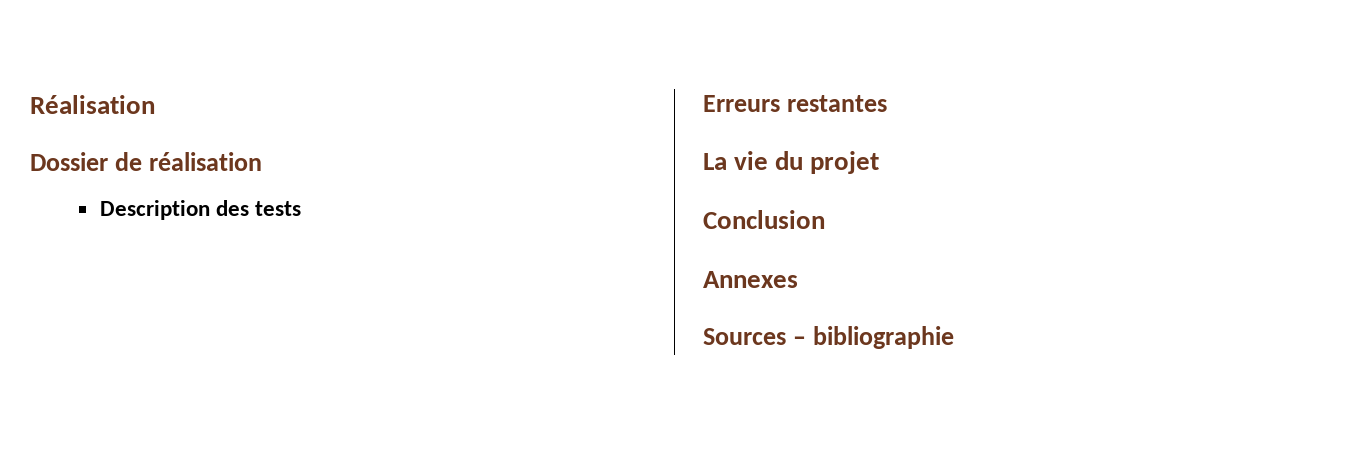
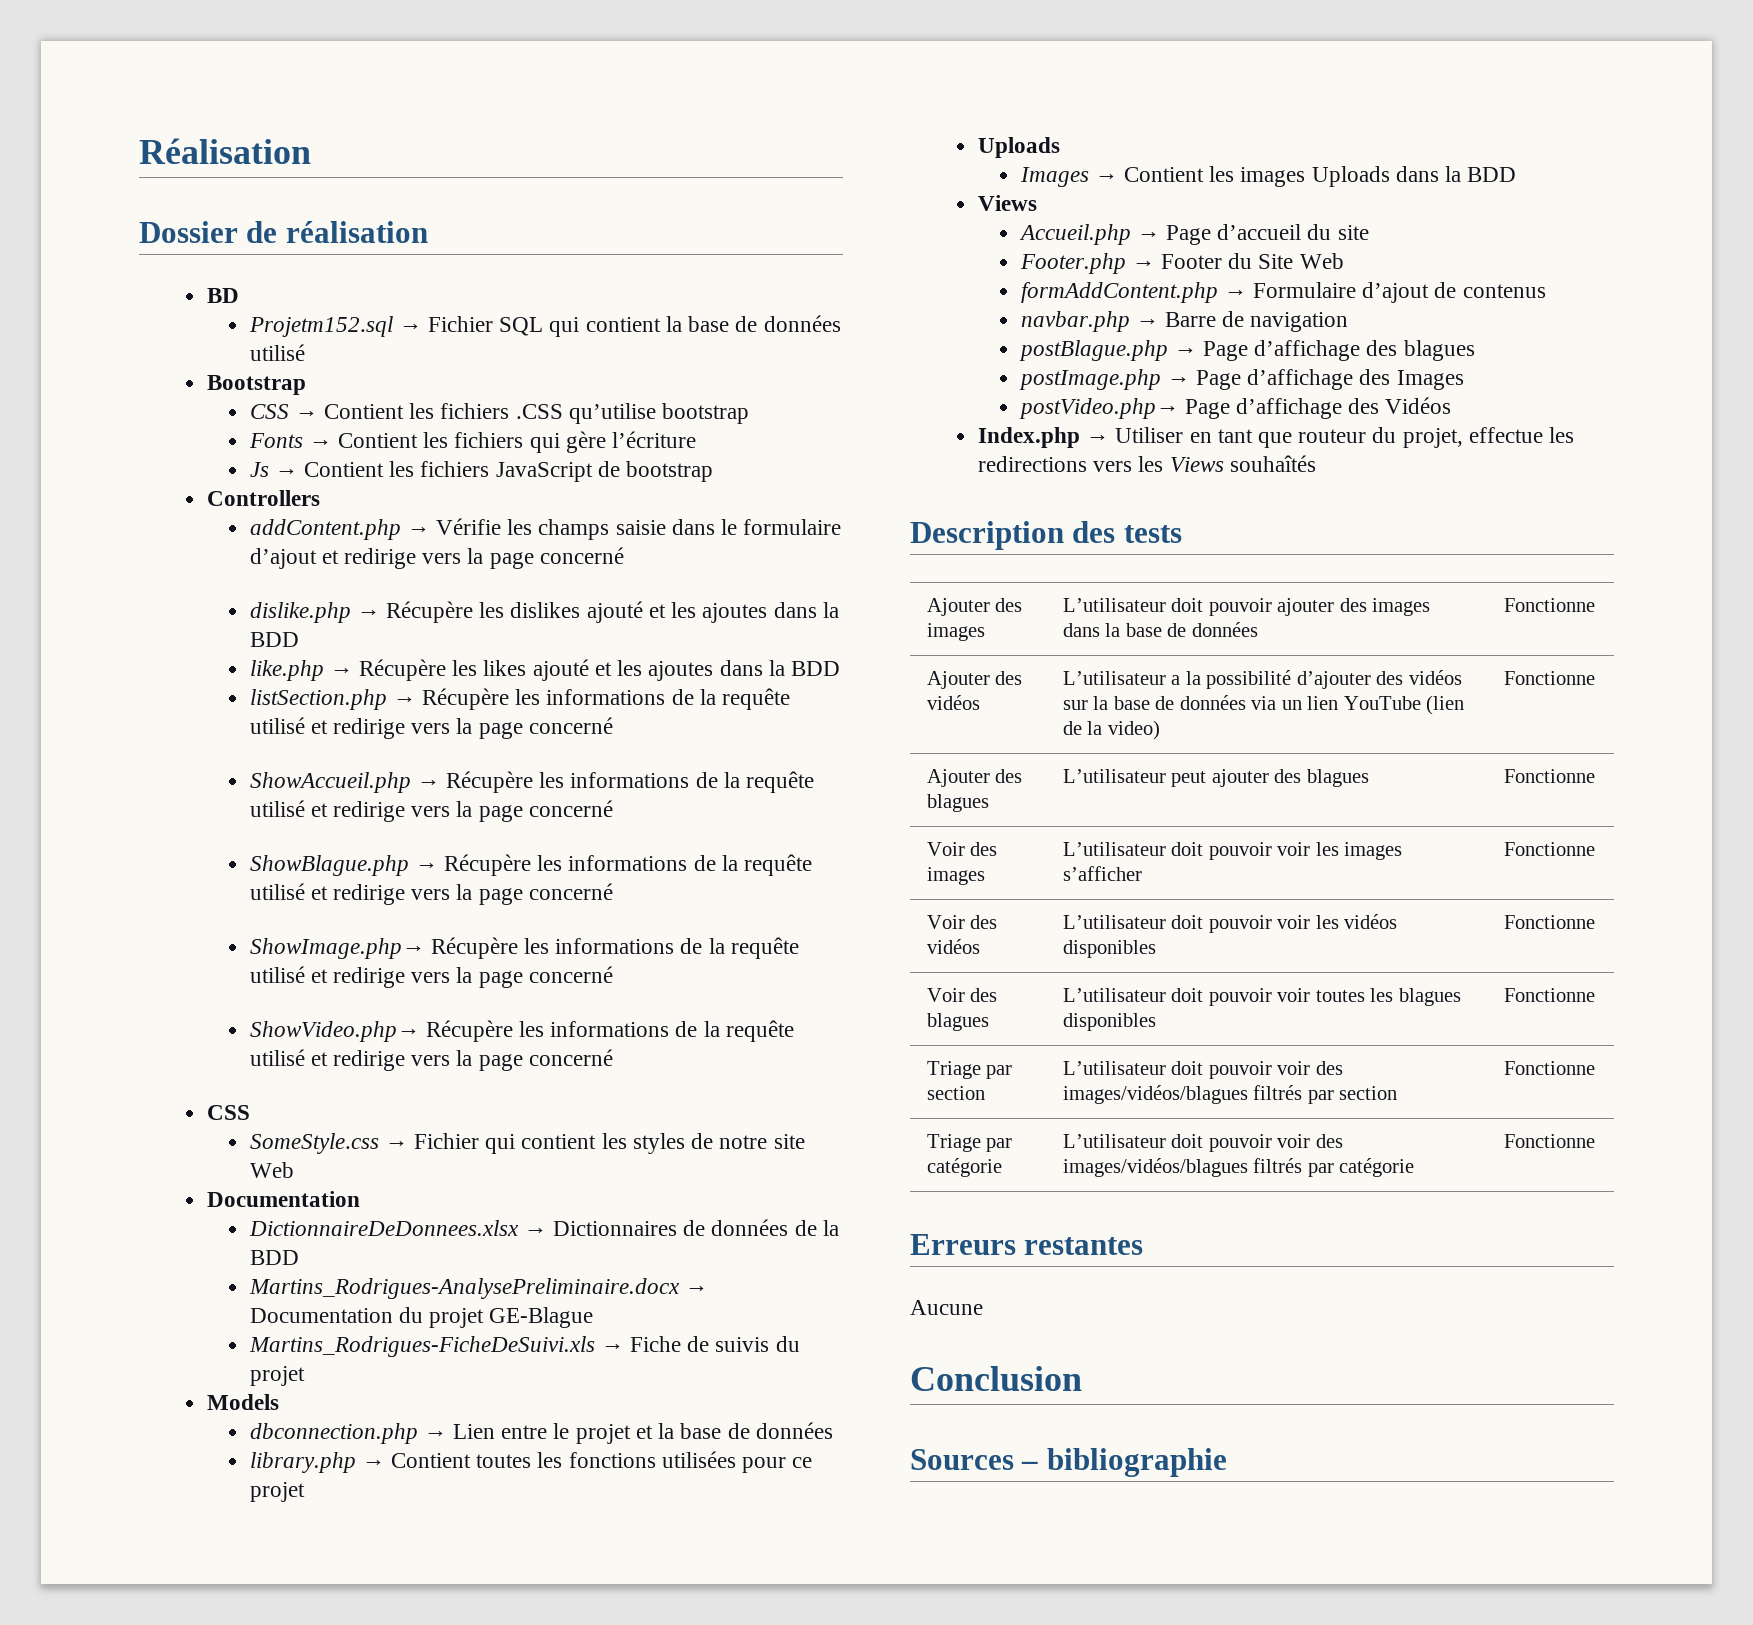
[99,200,302,220] [703,95,887,112] [703,151,880,174] Description des tests // Erreurs restantes // La vie du projet -> [206,288,239,303] [248,315,841,337] [249,344,305,361] [206,375,306,395] [249,403,750,424] [248,431,697,453] [249,461,714,482] [206,490,320,506] [249,518,842,540] [249,547,624,569] [249,601,839,623] [249,632,299,647] [249,659,840,681] [249,688,791,710] [249,717,613,739] [249,771,815,793] [249,800,613,822] [249,854,813,876] [249,883,613,905] [249,937,799,959] [249,966,613,988] [249,1020,794,1042] [249,1049,613,1071] [206,1105,250,1120] [249,1133,805,1154] [249,1162,294,1178] [206,1191,360,1207] [248,1219,839,1236] [249,1250,299,1265] [248,1278,708,1299] [249,1307,594,1328] [248,1336,800,1357] [249,1366,305,1386] [206,1394,279,1410] [249,1422,833,1444] [249,1451,813,1473] [249,1482,305,1502] [977,137,1060,158] [1019,166,1517,187] [977,195,1037,211] [1018,224,1369,245] [1019,253,1344,274] [1020,282,1546,303] [1020,311,1349,332] [1018,340,1475,361] [1018,369,1464,390] [1018,397,1452,419] [977,427,1575,448] [977,455,1316,472] [910,521,1182,550] [926,598,1023,616] [926,623,985,641] [1062,598,1431,616] [1062,622,1258,637] [1503,598,1595,612] [926,671,1023,689] [926,695,980,710] [1062,670,1462,689] [1062,695,1465,715] [1062,720,1160,740] [1503,671,1595,685] [926,769,1023,787] [926,794,989,812] [1062,769,1369,787] [1503,769,1595,783] [926,842,998,856] [926,867,985,885] [1062,842,1403,860] [1062,866,1142,881] [1503,842,1595,856] [926,915,998,929] [926,939,980,954] [1062,914,1398,933] [1062,940,1156,958] [1503,915,1595,929] [926,988,998,1002] [926,1013,989,1031] [1062,988,1461,1006] [1062,1013,1156,1031] [1503,988,1595,1002] [926,1061,1013,1079] [926,1086,985,1100] [1062,1061,1343,1079] [1062,1085,1398,1104] [1503,1061,1595,1075] [926,1134,1013,1152] [926,1158,1002,1177] [1062,1134,1343,1152] [1062,1158,1415,1177] [1503,1134,1595,1148] [910,1234,1144,1255] [910,1300,983,1315] BD // Projetm152.sql → Fichier SQL qui contient la base de données utilisé // Bootstrap // CSS → Contient les fichiers .CSS qu’utilise bootstrap // Fonts → Contient les fichiers qui gère l’écriture // Js → Contient les fichiers JavaScript de bootstrap // Controllers // addContent.php → Vérifie les champs saisie dans le formulaire d’ajout et redirige vers la page concerné // dislike.php → Récupère les dislikes ajouté et les ajoutes dans la BDD // like.php → Récupère les likes ajouté et les ajoutes dans la BDD // listSection.php → Récupère les informations de la requête utilisé et redirige vers la page concerné // ShowAccueil.php → Récupère les informations de la requête utilisé et redirige vers la page concerné // ShowBlague.php → Récupère les informations de la requête utilisé et redirige vers la page concerné // ShowImage.php→ Récupère les informations de la requête utilisé et redirige vers la page concerné // ShowVideo.php→ Récupère les informations de la requête utilisé et redirige vers la page concerné // CSS // SomeStyle.css → Fichier qui contient les styles de notre site Web // Documentation // DictionnaireDeDonnees.xlsx → Dictionnaires de données de la BDD // Martins_Rodrigues-AnalysePreliminaire.docx → Documentation du projet GE-Blague // Martins_Rodrigues-FicheDeSuivi.xls → Fiche de suivis du projet // Models // dbconnection.php → Lien entre le projet et la base de données // library.php → Contient toutes les fonctions utilisées pour ce projet // Uploads // Images → Contient les images Uploads dans la BDD // Views // Accueil.php → Page d’accueil du site // Footer.php → Footer du Site Web // formAddContent.php → Formulaire d’ajout de contenus // navbar.php → Barre de navigation // postBlague.php → Page d’affichage des blagues // postImage.php → Page d’affichage des Images // postVideo.php→ Page d’affichage des Vidéos // Index.php → Utiliser en tant que routeur du projet, effectue les redirections vers les Views souhaîtés // Description des tests // Ajouter des images | L’utilisateur doit pouvoir ajouter des images dans la base de données | Fonctionne // Ajouter des vidéos | L’utilisateur a la possibilité d’ajouter des vidéos sur la base de données via un lien YouTube (lien de la video) | Fonctionne // Ajouter des blagues | L’utilisateur peut ajouter des blagues | Fonctionne // Voir des images | L’utilisateur doit pouvoir voir les images s’afficher | Fonctionne // Voir des vidéos | L’utilisateur doit pouvoir voir les vidéos disponibles | Fonctionne // Voir des blagues | L’utilisateur doit pouvoir voir toutes les blagues disponibles | Fonctionne // Triage par section | L’utilisateur doit pouvoir voir des images/vidéos/blagues filtrés par section | Fonctionne // Triage par catégorie | L’utilisateur doit pouvoir voir des images/vidéos/blagues filtrés par catégorie | Fonctionne // Erreurs restantes // Aucune
[703,271,798,288] // Annexes -> (1082, 1378) none

